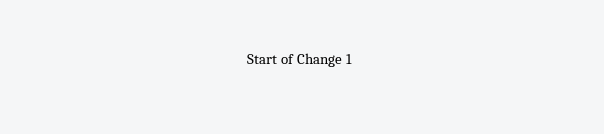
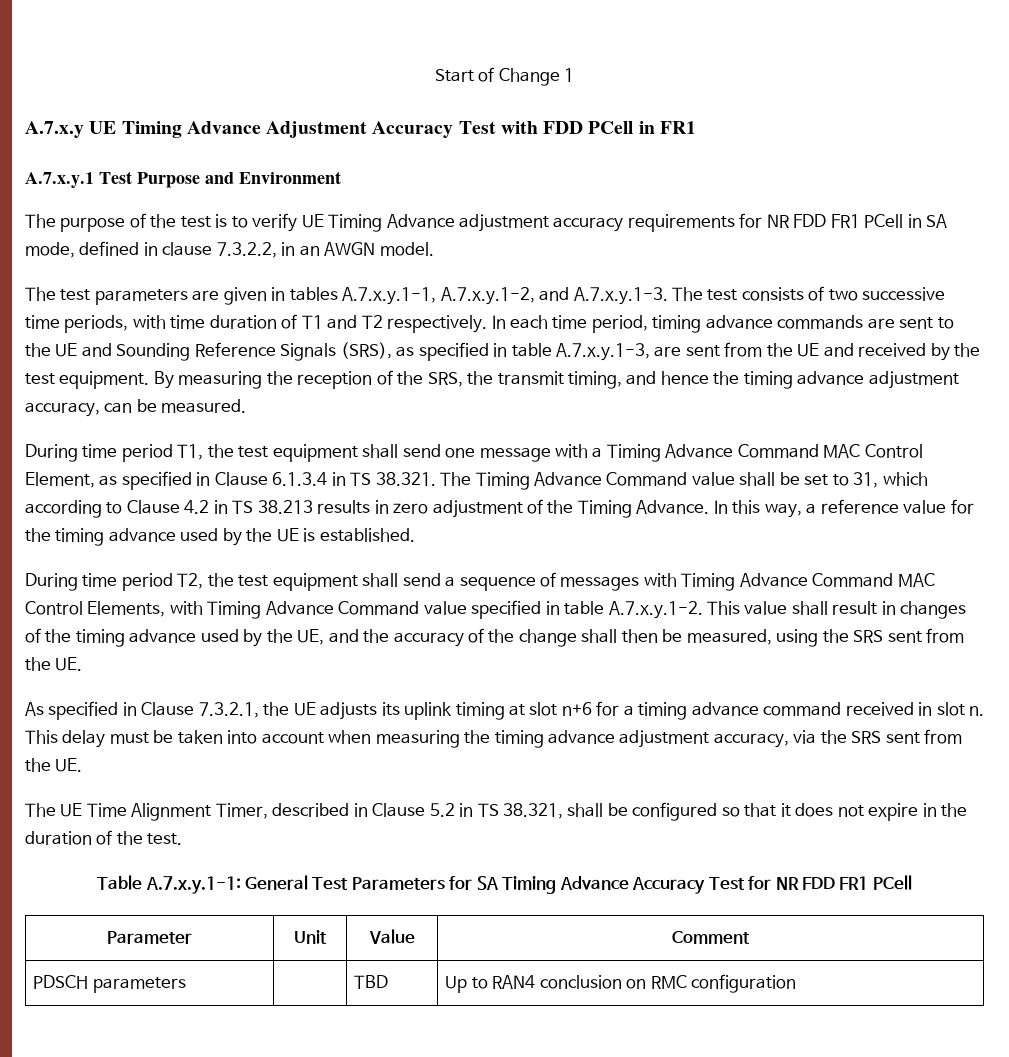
(352, 59) none -> [25,121,696,138] [25,171,341,188] [25,213,948,232] [25,241,434,258] [25,286,946,305] [25,314,954,333] [25,342,981,361] [25,370,959,389] [25,399,247,417] [25,444,923,462] [25,471,928,490] [25,499,974,518] [25,528,415,546] [25,572,935,591] [25,600,967,619] [25,628,964,647] [25,657,83,671] [25,701,984,720] [25,729,963,748] [25,758,83,772] [25,802,968,821] [25,830,183,845] [97,875,912,894] [107,931,192,944] [294,930,327,944] [368,929,415,944] [672,931,750,944] [33,975,186,993] [354,975,389,989] [445,974,797,993] // A.7.x.y UE Timing Advance Adjustment Accuracy Test with FDD PCell in FR1 // A.7.x.y.1 Test Purpose and Environment // The purpose of the test is to verify UE Timing Advance adjustment accuracy requirements for NR FDD FR1 PCell in SA mode, defined in clause 7.3.2.2, in an AWGN model. // The test parameters are given in tables A.7.x.y.1-1, A.7.x.y.1-2, and A.7.x.y.1-3. The test consists of two successive time periods, with time duration of T1 and T2 respectively. In each time period, timing advance commands are sent to the UE and Sounding Reference Signals (SRS), as specified in table A.7.x.y.1-3, are sent from the UE and received by the test equipment. By measuring the reception of the SRS, the transmit timing, and hence the timing advance adjustment accuracy, can be measured. // During time period T1, the test equipment shall send one message with a Timing Advance Command MAC Control Element, as specified in Clause 6.1.3.4 in TS 38.321. The Timing Advance Command value shall be set to 31, which according to Clause 4.2 in TS 38.213 results in zero adjustment of the Timing Advance. In this way, a reference value for the timing advance used by the UE is established. // During time period T2, the test equipment shall send a sequence of messages with Timing Advance Command MAC Control Elements, with Timing Advance Command value specified in table A.7.x.y.1-2. This value shall result in changes of the timing advance used by the UE, and the accuracy of the change shall then be measured, using the SRS sent from the UE. // As specified in Clause 7.3.2.1, the UE adjusts its uplink timing at slot n+6 for a timing advance command received in slot n. This delay must be taken into account when measuring the timing advance adjustment accuracy, via the SRS sent from the UE. // The UE Time Alignment Timer, described in Clause 5.2 in TS 38.321, shall be configured so that it does not expire in the duration of the test. // Table A.7.x.y.1-1: General Test Parameters for SA Timing Advance Accuracy Test for NR FDD FR1 PCell // Parameter | Unit | Value | Comment // PDSCH parameters | | TBD | Up to RAN4 conclusion on RMC configuration

